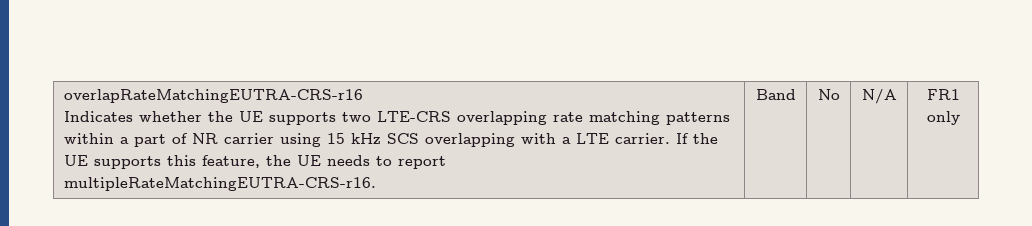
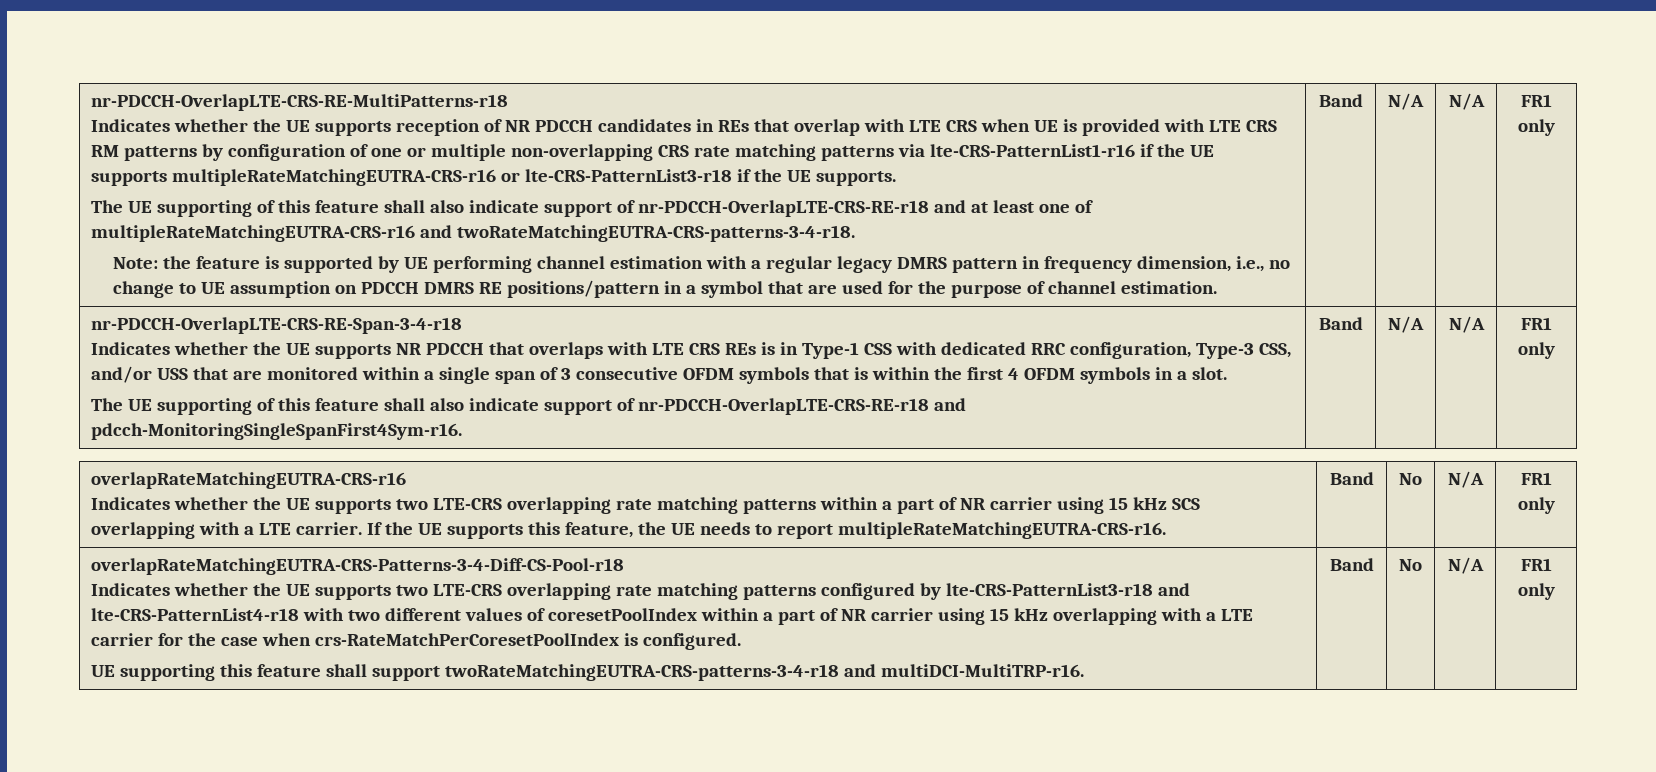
(63, 96) none -> [91,94,509,111] [91,119,1278,136] [91,144,1215,161] [91,169,897,186] [91,200,1094,217] [91,225,856,242] [113,256,1291,273] [113,280,1218,298] [1318,94,1363,107] [1388,93,1424,110] [1448,93,1485,110] [1521,94,1552,107] [1518,119,1555,136] [91,317,463,334] [91,342,1292,359] [91,366,1228,384] [91,398,967,415] [91,423,463,440] [1318,317,1363,330] [1388,316,1424,333] [1448,316,1485,333] [1521,317,1552,330] [1518,342,1555,359] nr-PDCCH-OverlapLTE-CRS-RE-MultiPatterns-r18 // Indicates whether the UE supports reception of NR PDCCH candidates in REs that overlap with LTE CRS when UE is provided with LTE CRS RM patterns by configuration of one or multiple non-overlapping CRS rate matching patterns via lte-CRS-PatternList1-r16 if the UE supports multipleRateMatchingEUTRA-CRS-r16 or lte-CRS-PatternList3-r18 if the UE supports. // The UE supporting of this feature shall also indicate support of nr-PDCCH-OverlapLTE-CRS-RE-r18 and at least one of multipleRateMatchingEUTRA-CRS-r16 and twoRateMatchingEUTRA-CRS-patterns-3-4-r18. // Note: the feature is supported by UE performing channel estimation with a regular legacy DMRS pattern in frequency dimension, i.e., no change to UE assumption on PDCCH DMRS RE positions/pattern in a symbol that are used for the purpose of channel estimation. | Band | N/A | N/A | FR1 only // nr-PDCCH-OverlapLTE-CRS-RE-Span-3-4-r18 // Indicates whether the UE supports NR PDCCH that overlaps with LTE CRS REs is in Type-1 CSS with dedicated RRC configuration, Type-3 CSS, and/or USS that are monitored within a single span of 3 consecutive OFDM symbols that is within the first 4 OFDM symbols in a slot. // The UE supporting of this feature shall also indicate support of nr-PDCCH-OverlapLTE-CRS-RE-r18 and pdcch-MonitoringSingleSpanFirst4Sym-r16. | Band | N/A | N/A | FR1 only //
(960, 118) none -> [91,558,625,575] [91,583,1191,600] [91,608,1254,625] [91,633,742,650] [91,664,1085,681] [1329,558,1374,571] [1399,559,1422,571] [1447,557,1484,574] [1520,558,1552,571] [1517,583,1555,600] // overlapRateMatchingEUTRA-CRS-Patterns-3-4-Diff-CS-Pool-r18 // Indicates whether the UE supports two LTE-CRS overlapping rate matching patterns configured by lte-CRS-PatternList3-r18 and lte-CRS-PatternList4-r18 with two different values of coresetPoolIndex within a part of NR carrier using 15 kHz overlapping with a LTE carrier for the case when crs-RateMatchPerCoresetPoolIndex is configured. // UE supporting this feature shall support twoRateMatchingEUTRA-CRS-patterns-3-4-r18 and multiDCI-MultiTRP-r16. | Band | No | N/A | FR1 only

